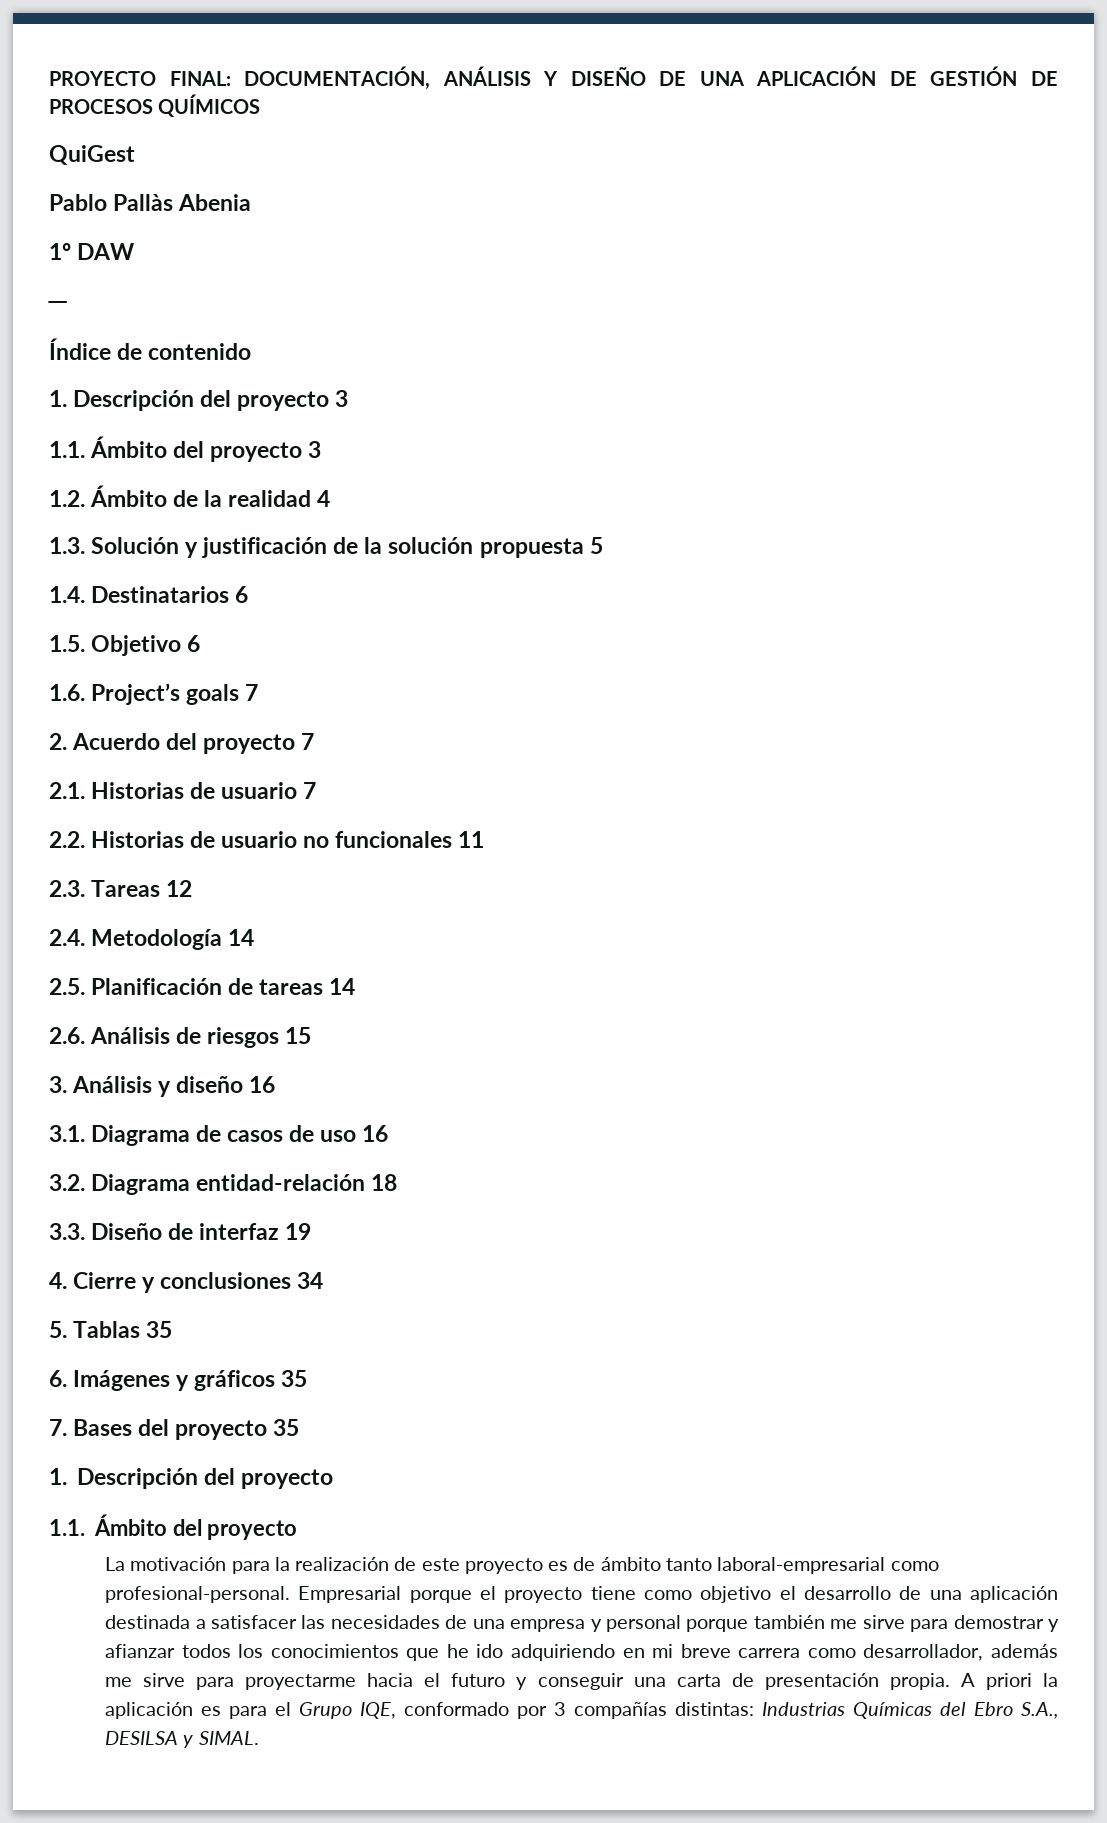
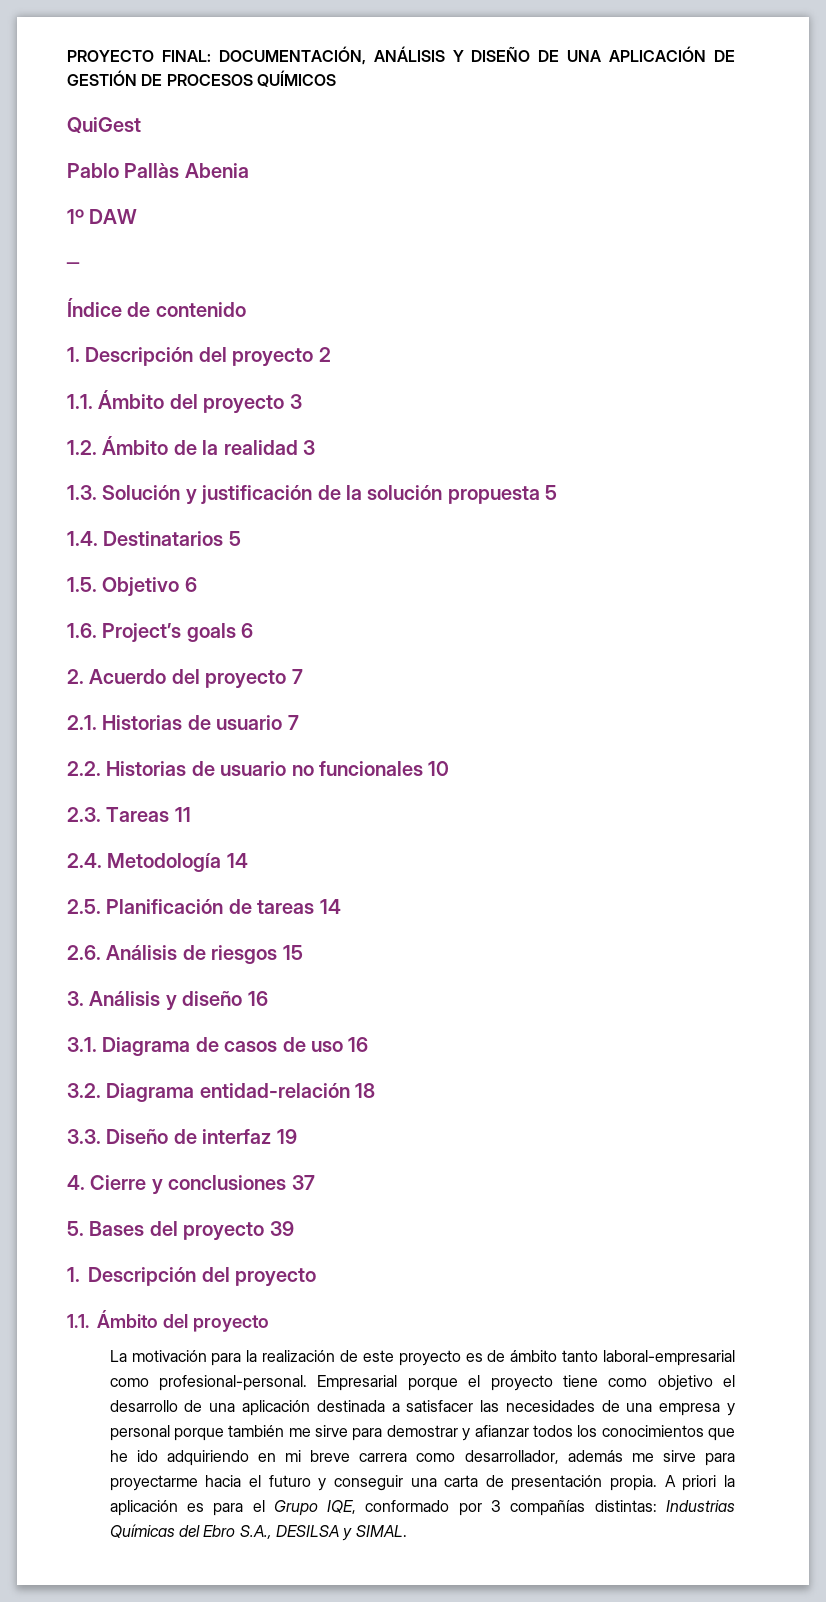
[335,390,349,407] 3 -> [318,347,331,362] 2
[317,490,331,507] 4 -> [303,440,315,455] 3
[235,586,249,603] 6 -> [228,531,241,546] 5
[245,684,259,701] 7 -> [241,623,254,638] 6
[458,831,485,848] 11 -> [428,761,450,776] 10
[166,880,193,897] 12 -> [174,807,191,822] 11
[297,1272,324,1289] 34 -> [291,1175,315,1190] 37
[73,1321,173,1338] [49,1370,308,1391] [49,1419,67,1436] Tablas 35 // 6. Imágenes y gráficos 35 // 7. -> (84, 1228) none
[273,1419,300,1436] 35 -> [269,1221,294,1236] 39

